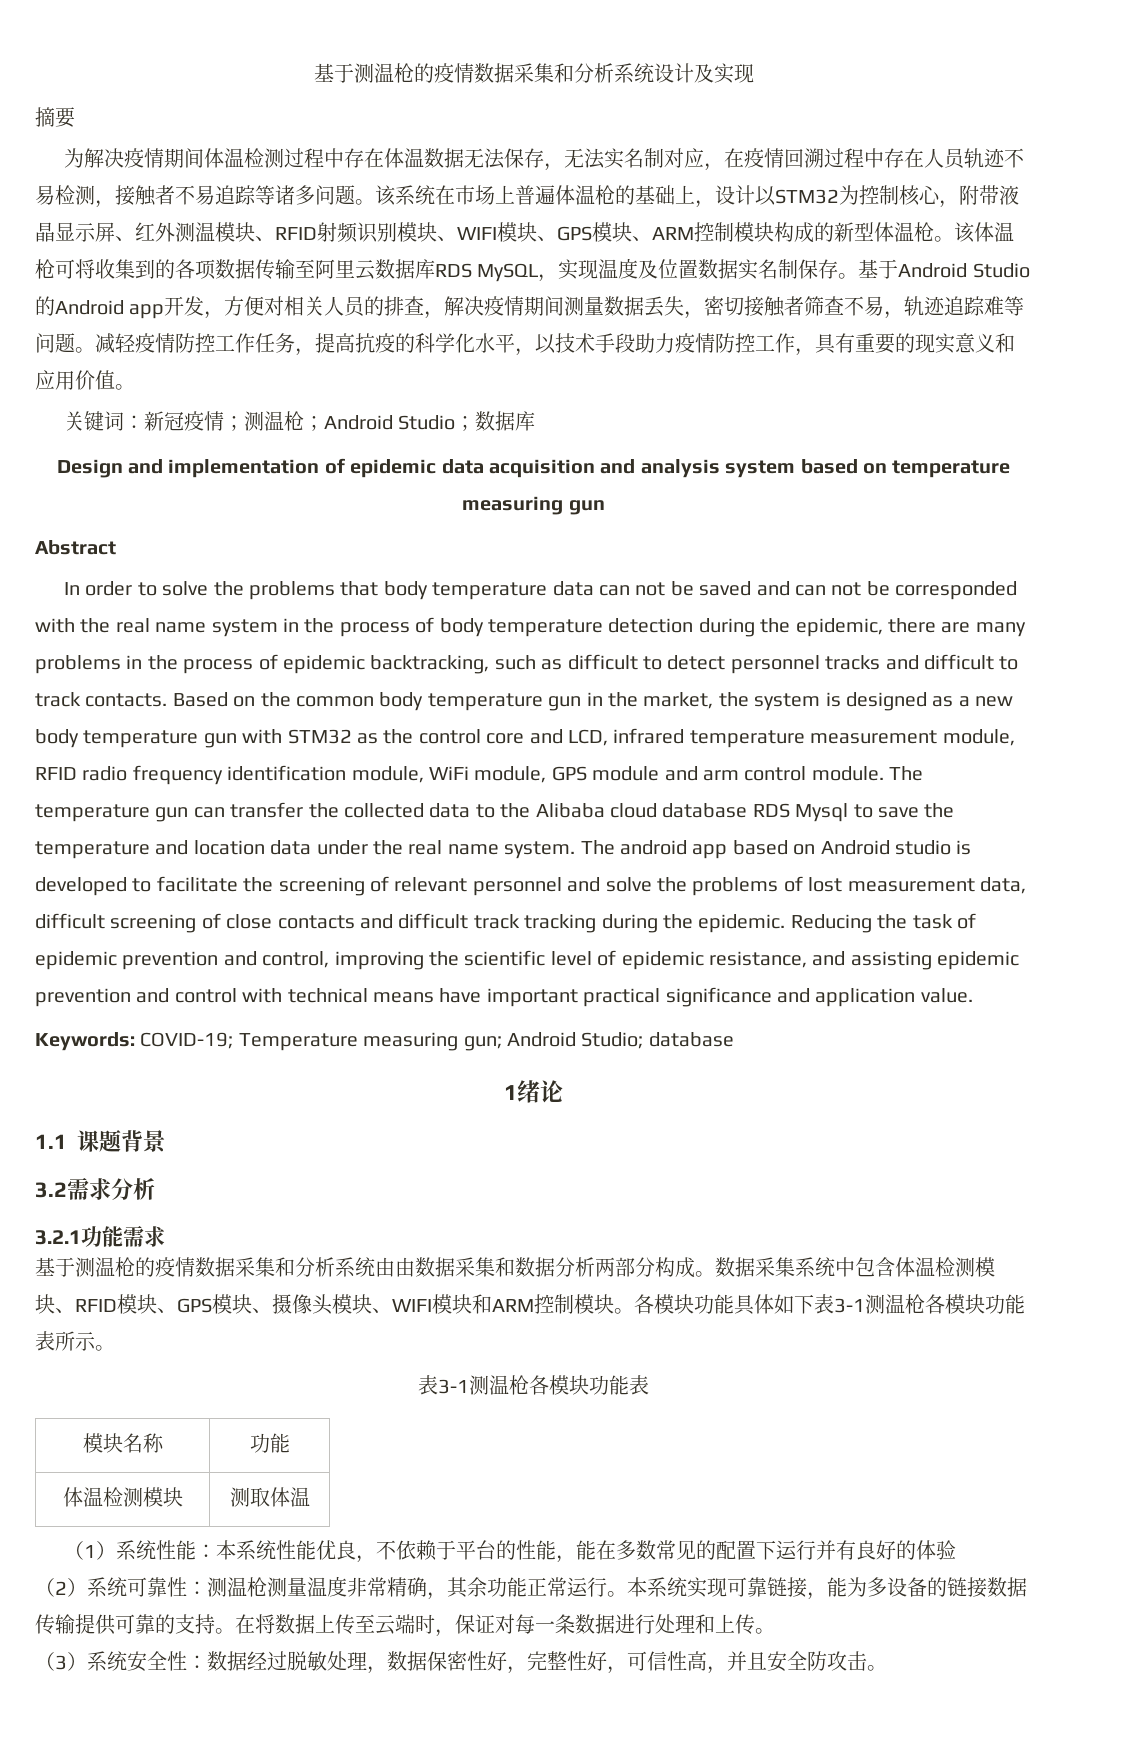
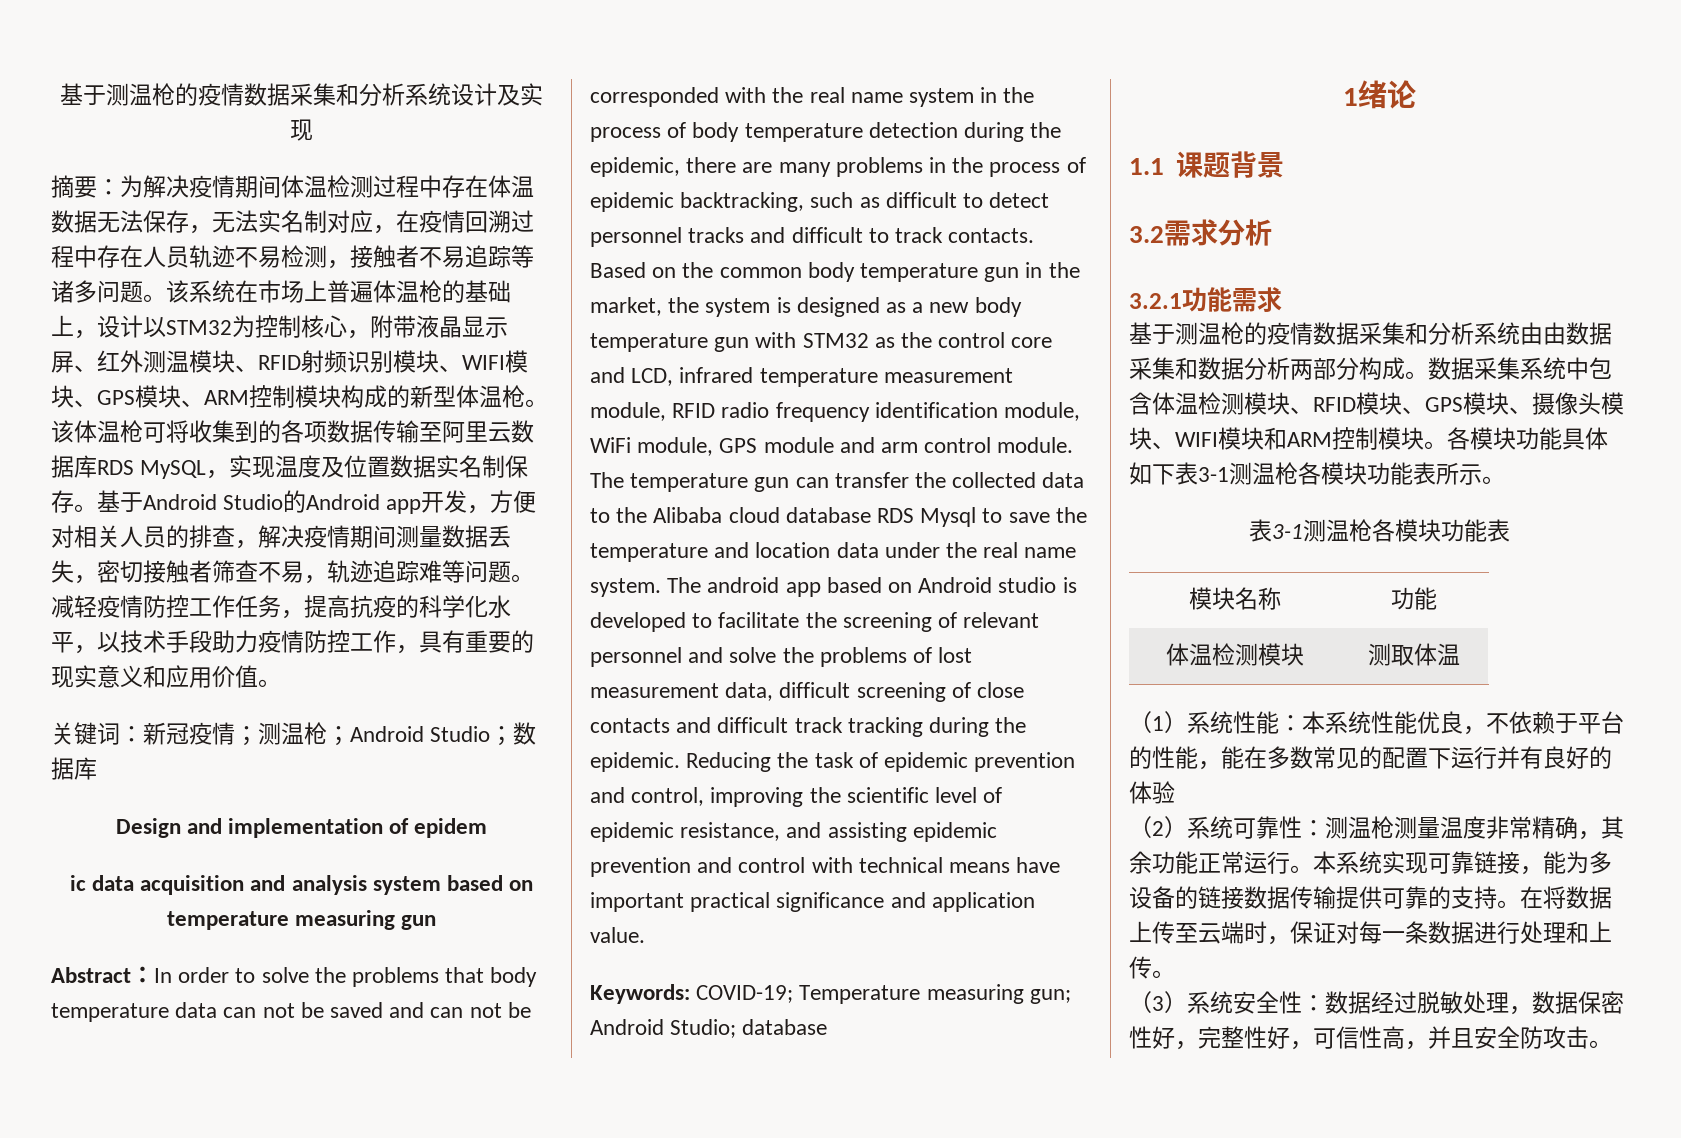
(75, 117) // -> [97,179,120,195] ：
[350,459,437,478] epidemic -> [414,818,488,838] [69,875,86,891] epidem // ic
(116, 547) // -> [131,966,154,983] ：

